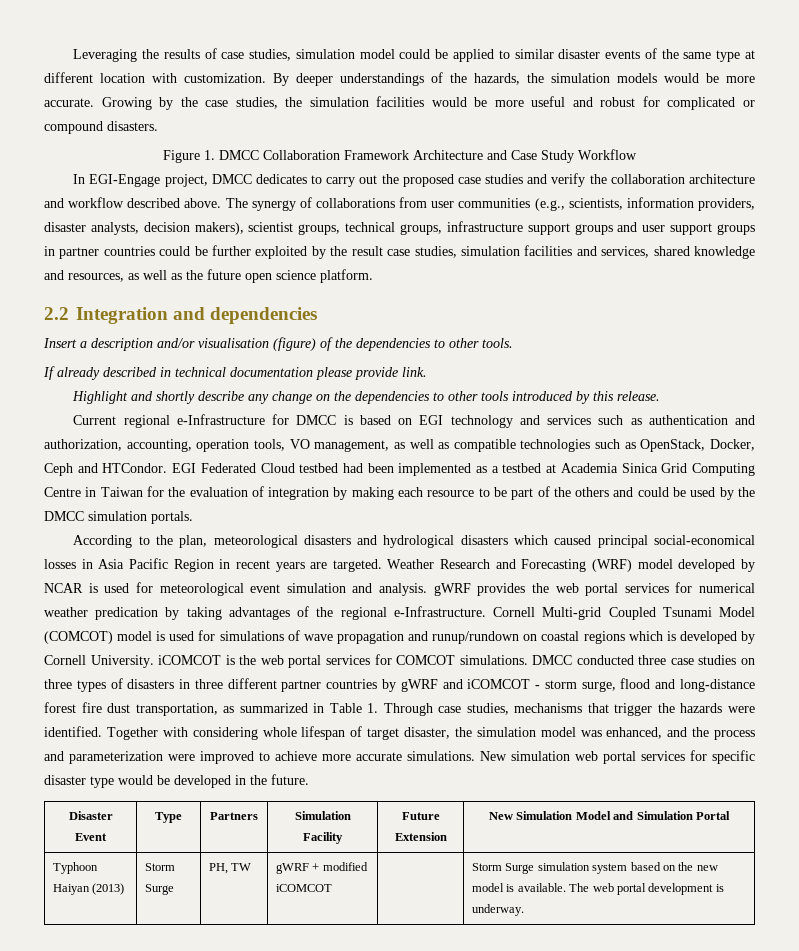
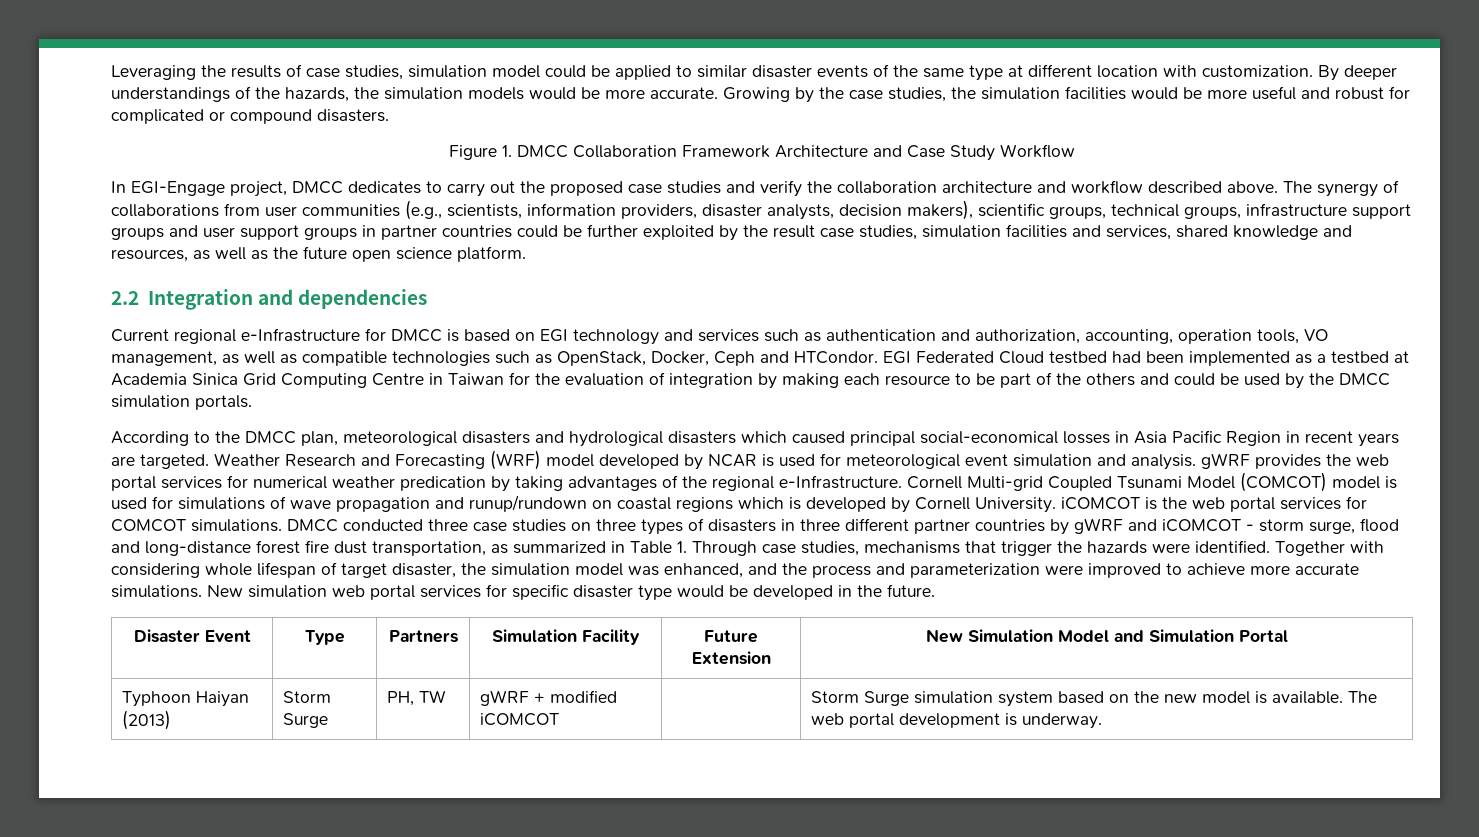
[248,222,294,232] scientist -> [978,203,1045,217] scientific
[43,337,513,351] [43,366,427,380] [72,391,661,404] // Insert a description and/or visualisation (figure) of the dependencies to other tools. // If already described in technical documentation please provide link. // Highlight and shortly describe any change on the dependencies to other tools introduced by this release. -> (428, 299) none
(173, 540) none -> [245,431,296,444] DMCC

